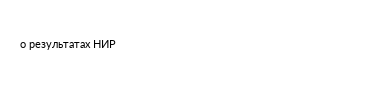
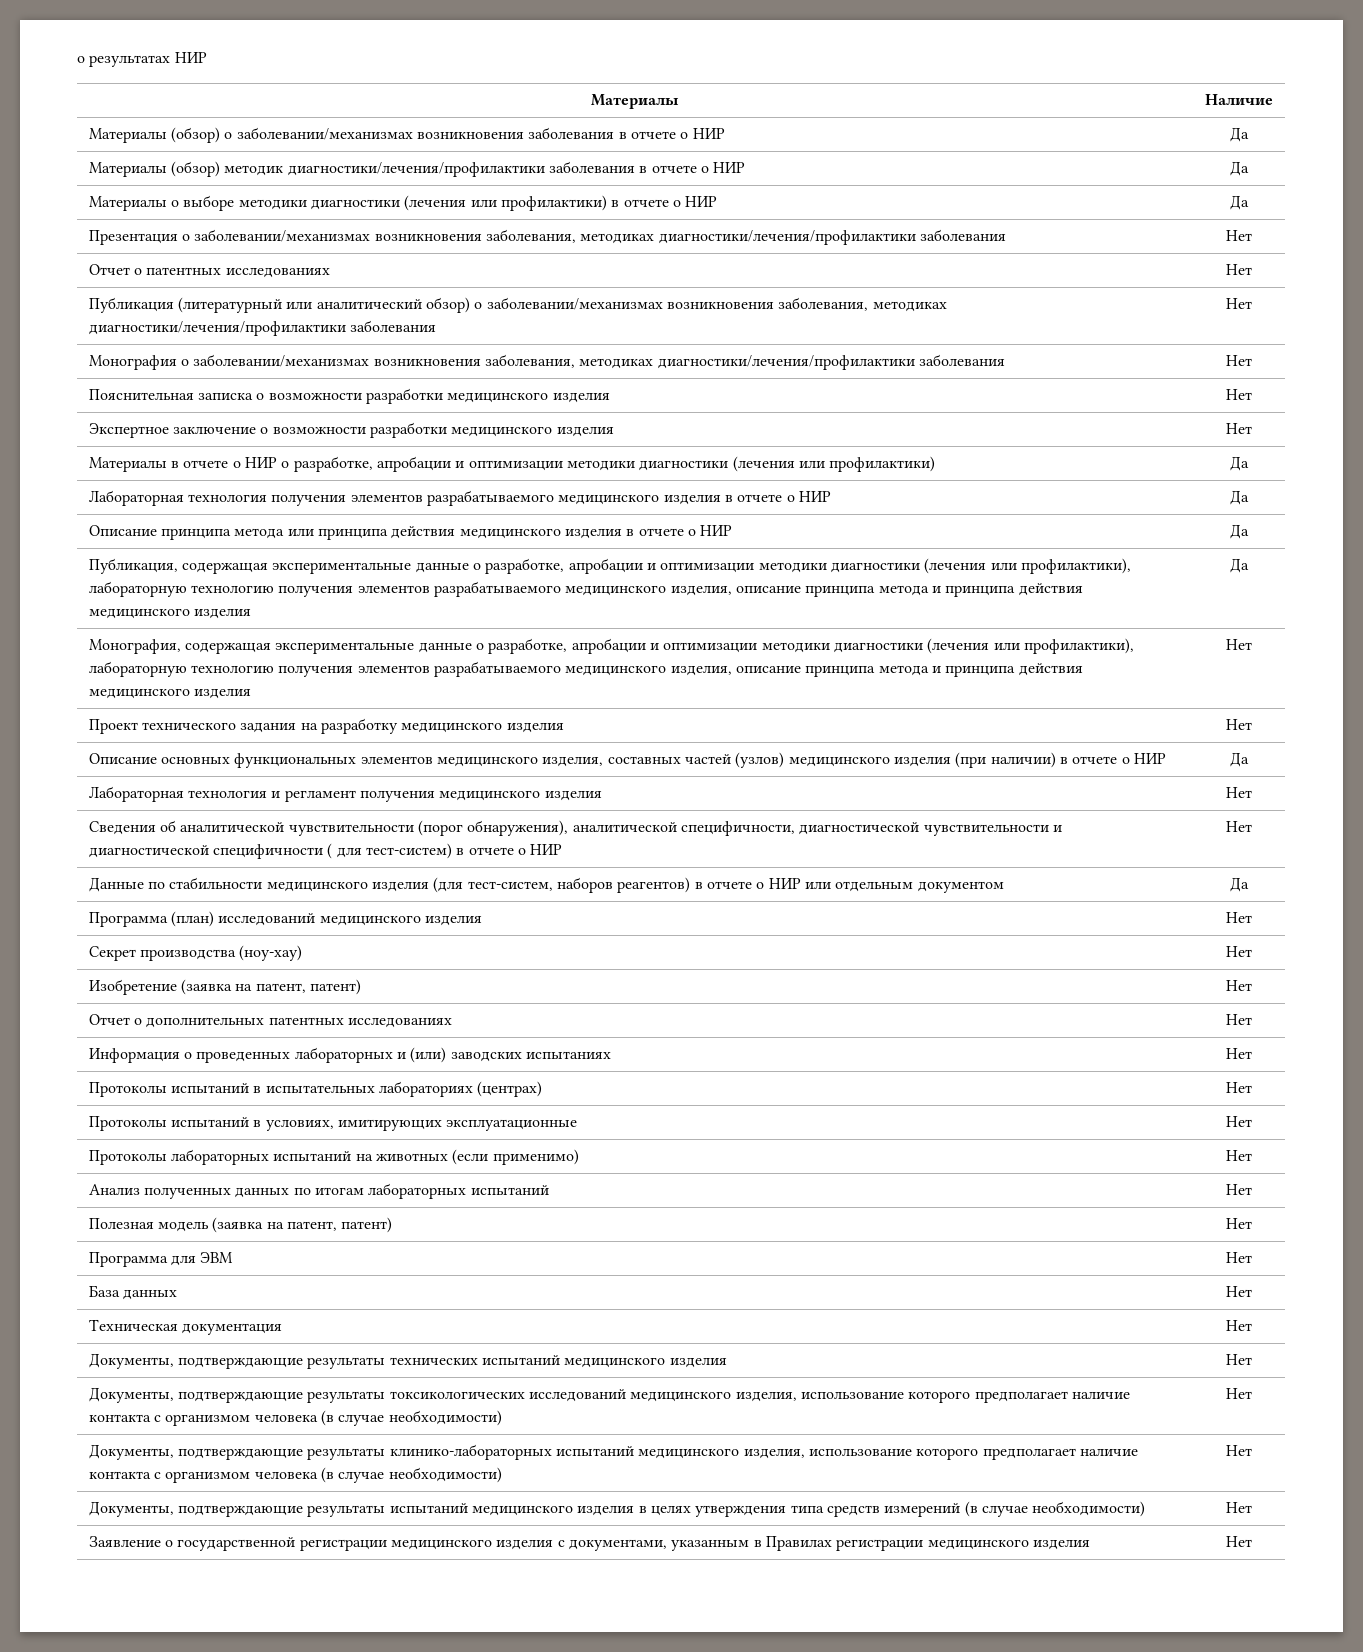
(116, 44) none -> [591,94,679,109] [1204,94,1273,105] [88,127,725,143] [1229,127,1249,142] [88,161,746,177] [1229,161,1249,176] [88,195,718,211] [1229,195,1249,210] [88,229,1007,245] [1225,230,1252,241] [88,264,330,278] [1225,264,1252,275] [88,297,947,313] [88,320,437,336] [1225,298,1252,309] [88,354,1006,370] [1225,355,1252,366] [88,388,610,404] [1225,389,1252,400] [88,422,614,438] [1225,423,1252,434] [88,456,936,472] [1229,456,1249,471] [88,490,831,506] [1229,490,1249,505] [88,525,733,540] [1229,524,1249,539] [88,558,1131,574] [88,581,1083,597] [88,608,252,619] [1229,558,1249,573] [88,638,1134,654] [88,661,1083,677] [88,688,252,699] [1225,639,1252,650] [88,718,564,734] [1225,719,1252,730] [88,752,1166,768] [1229,752,1249,767] [88,786,602,802] [1225,787,1252,798] [88,820,1062,836] [88,843,563,859] [1225,821,1252,832] [88,877,1004,893] [1229,877,1249,892] [88,911,483,927] [1225,912,1252,923] [88,945,303,961] [1225,946,1252,957] [88,979,362,995] [1225,980,1252,991] [88,1014,453,1028] [1225,1014,1252,1025] [88,1047,612,1063] [1225,1048,1252,1059] [88,1081,543,1097] [1225,1082,1252,1093] [88,1116,578,1131] [1225,1116,1252,1127] [88,1149,579,1165] [1225,1150,1252,1161] [88,1183,549,1199] [1225,1184,1252,1195] [88,1217,393,1233] [1225,1218,1252,1229] [88,1252,234,1267] [1225,1252,1252,1263] [88,1285,178,1300] [1225,1286,1252,1297] [88,1319,283,1335] [1225,1320,1252,1331] [88,1353,727,1369] [1225,1354,1252,1365] [88,1387,1130,1403] [88,1410,502,1426] [1225,1388,1252,1399] [88,1444,1138,1460] [88,1467,502,1483] [1225,1445,1252,1456] [88,1501,1146,1517] [1225,1502,1252,1513] [88,1536,1090,1551] [1225,1536,1252,1547] // Материалы | Наличие // Материалы (обзор) о заболевании/механизмах возникновения заболевания в отчете о НИР | Да // Материалы (обзор) методик диагностики/лечения/профилактики заболевания в отчете о НИР | Да // Материалы о выборе методики диагностики (лечения или профилактики) в отчете о НИР | Да // Презентация о заболевании/механизмах возникновения заболевания, методиках диагностики/лечения/профилактики заболевания | Нет // Отчет о патентных исследованиях | Нет // Публикация (литературный или аналитический обзор) о заболевании/механизмах возникновения заболевания, методиках диагностики/лечения/профилактики заболевания | Нет // Монография о заболевании/механизмах возникновения заболевания, методиках диагностики/лечения/профилактики заболевания | Нет // Пояснительная записка о возможности разработки медицинского изделия | Нет // Экспертное заключение о возможности разработки медицинского изделия | Нет // Материалы в отчете о НИР о разработке, апробации и оптимизации методики диагностики (лечения или профилактики) | Да // Лабораторная технология получения элементов разрабатываемого медицинского изделия в отчете о НИР | Да // Описание принципа метода или принципа действия медицинского изделия в отчете о НИР | Да // Публикация, содержащая экспериментальные данные о разработке, апробации и оптимизации методики диагностики (лечения или профилактики), лабораторную технологию получения элементов разрабатываемого медицинского изделия, описание принципа метода и принципа действия медицинского изделия | Да // Монография, содержащая экспериментальные данные о разработке, апробации и оптимизации методики диагностики (лечения или профилактики), лабораторную технологию получения элементов разрабатываемого медицинского изделия, описание принципа метода и принципа действия медицинского изделия | Нет // Проект технического задания на разработку медицинского изделия | Нет // Описание основных функциональных элементов медицинского изделия, составных частей (узлов) медицинского изделия (при наличии) в отчете о НИР | Да // Лабораторная технология и регламент получения медицинского изделия | Нет // Сведения об аналитической чувствительности (порог обнаружения), аналитической специфичности, диагностической чувствительности и диагностической специфичности ( для тест-систем) в отчете о НИР | Нет // Данные по стабильности медицинского изделия (для тест-систем, наборов реагентов) в отчете о НИР или отдельным документом | Да // Программа (план) исследований медицинского изделия | Нет // Секрет производства (ноу-хау) | Нет // Изобретение (заявка на патент, патент) | Нет // Отчет о дополнительных патентных исследованиях | Нет // Информация о проведенных лабораторных и (или) заводских испытаниях | Нет // Протоколы испытаний в испытательных лабораториях (центрах) | Нет // Протоколы испытаний в условиях, имитирующих эксплуатационные | Нет // Протоколы лабораторных испытаний на животных (если применимо) | Нет // Анализ полученных данных по итогам лабораторных испытаний | Нет // Полезная модель (заявка на патент, патент) | Нет // Программа для ЭВМ | Нет // База данных | Нет // Техническая документация | Нет // Документы, подтверждающие результаты технических испытаний медицинского изделия | Нет // Документы, подтверждающие результаты токсикологических исследований медицинского изделия, использование которого предполагает наличие контакта с организмом человека (в случае необходимости) | Нет // Документы, подтверждающие результаты клинико-лабораторных испытаний медицинского изделия, использование которого предполагает наличие контакта с организмом человека (в случае необходимости) | Нет // Документы, подтверждающие результаты испытаний медицинского изделия в целях утверждения типа средств измерений (в случае необходимости) | Нет // Заявление о государственной регистрации медицинского изделия с документами, указанным в Правилах регистрации медицинского изделия | Нет

